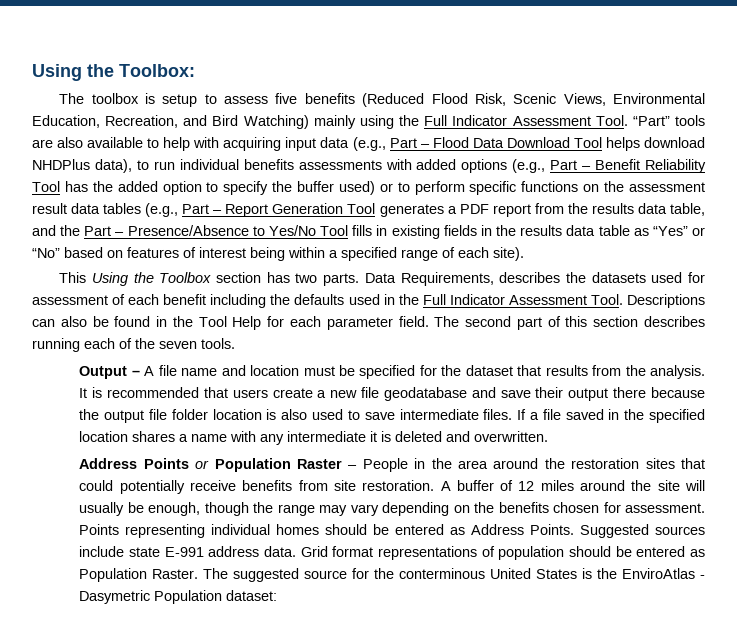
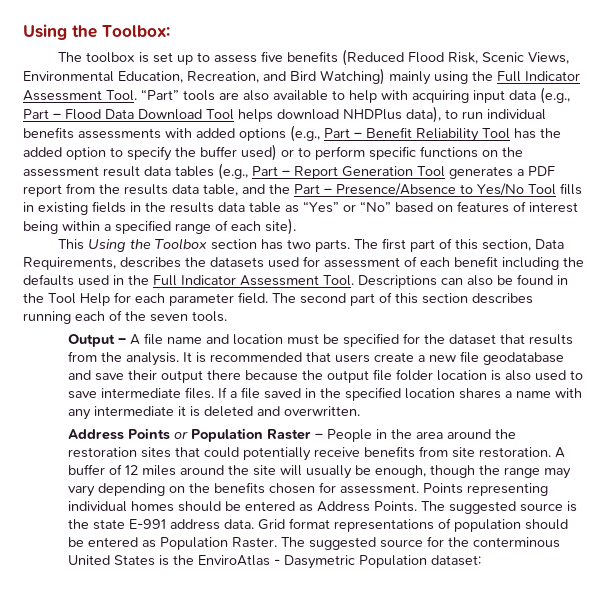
[162,94,198,107] setup -> [152,52,193,65] set up
(360, 279) none -> [353,238,531,252] The first part of this section,
[580,524,705,538] [79,546,125,557] Suggested sources include -> [421,501,578,514] [68,519,90,529] The suggested source is the

